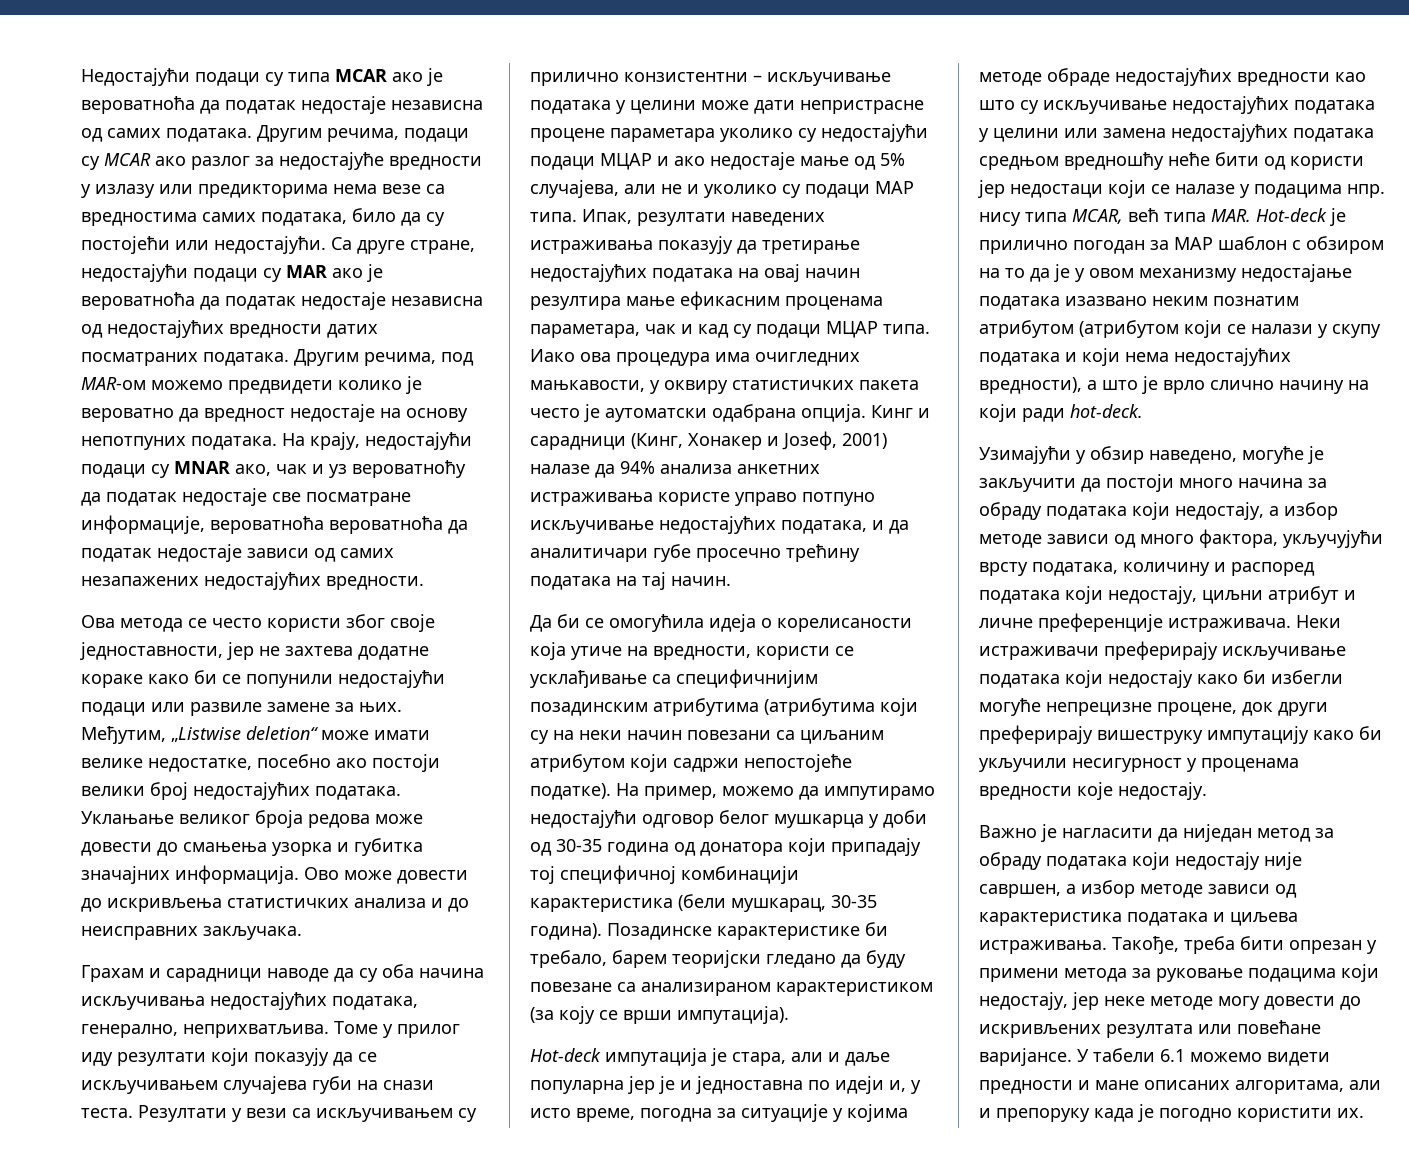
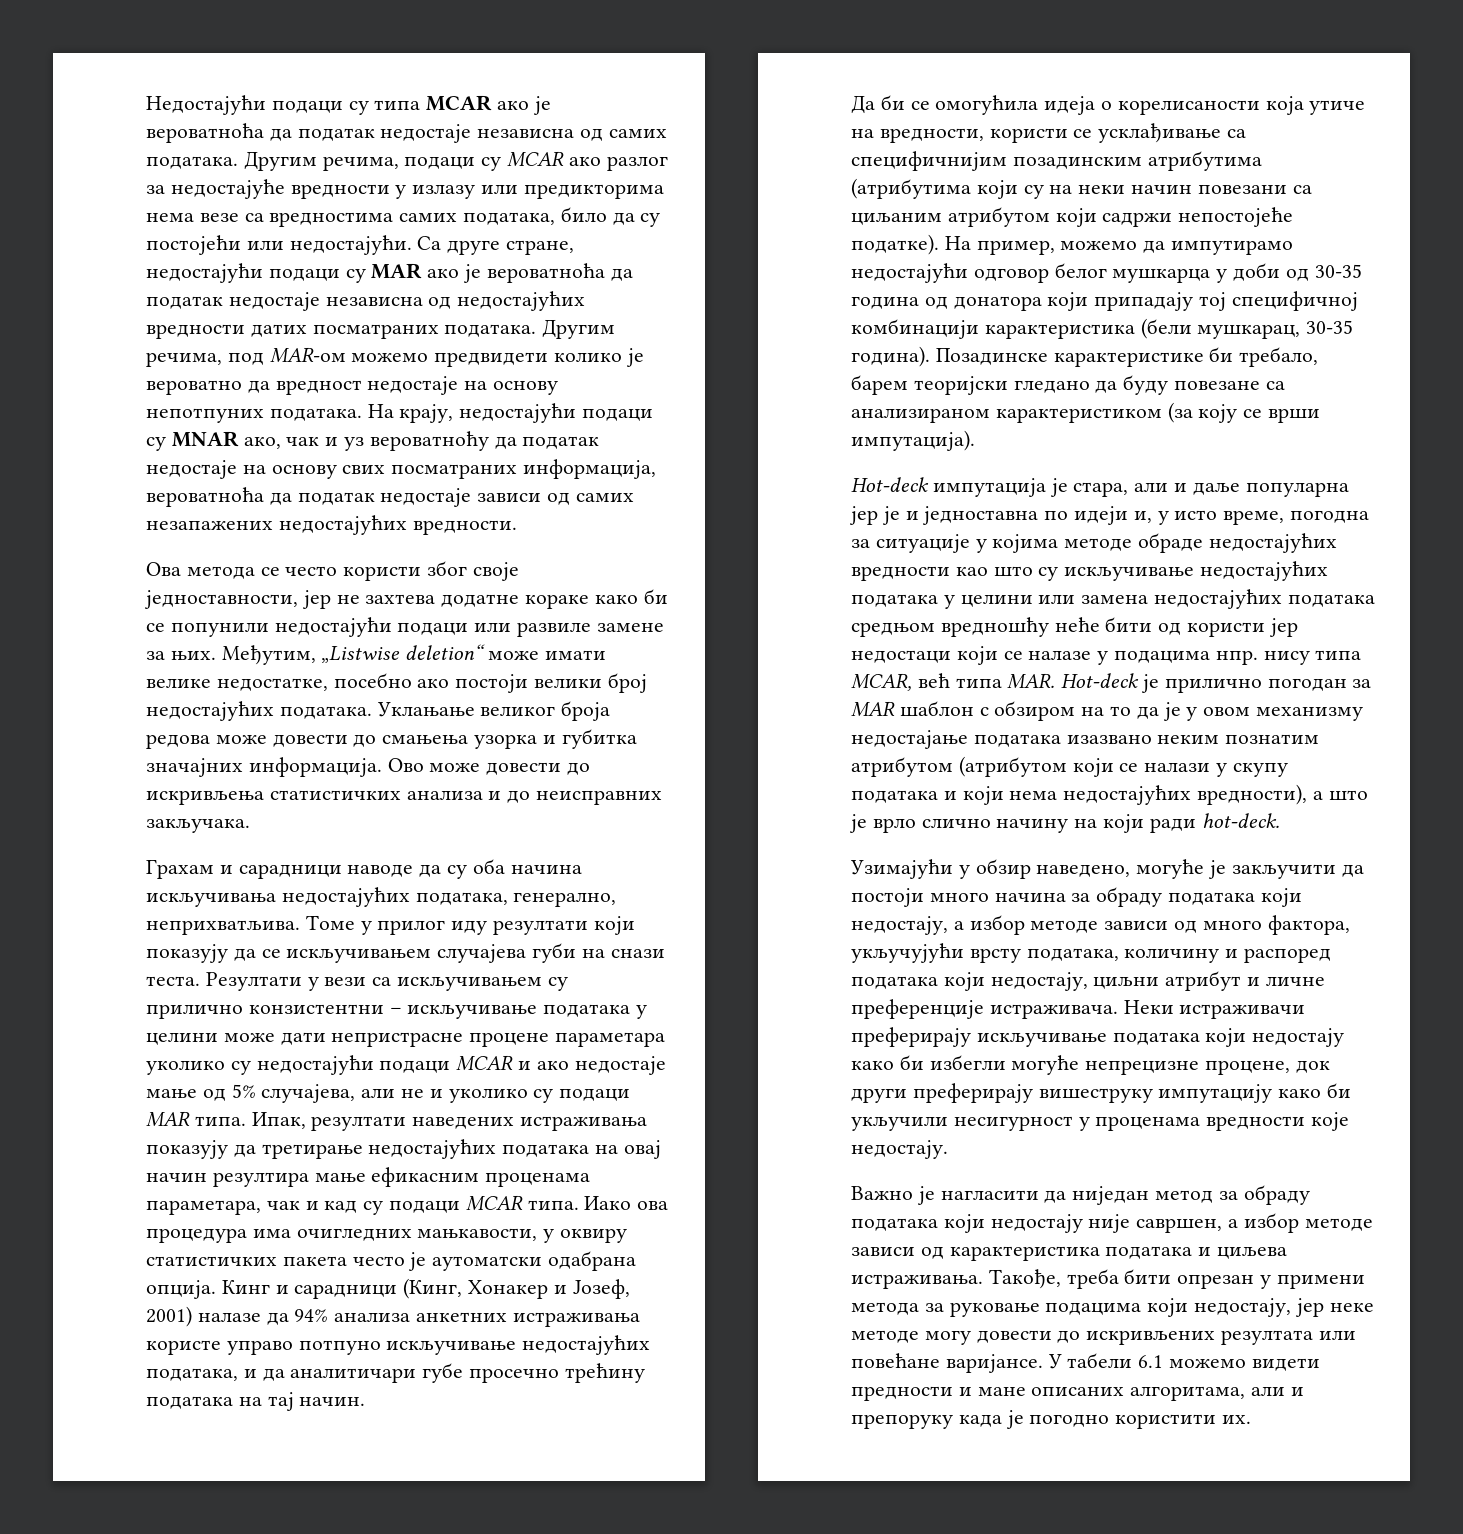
[272,492,411,506] [81,515,324,534] све посматране информације, вероватноћа -> [242,459,657,479] на основу свих посматраних информација,
[600,153,652,170] МЦАР -> [456,1055,514,1071] MCAR
[875,181,914,194] МАР -> [146,1111,190,1127] MAR
[826,321,878,338] МЦАР -> [465,1195,523,1211] MCAR
[1174,237,1213,250] МАР -> [851,701,895,717] MAR

